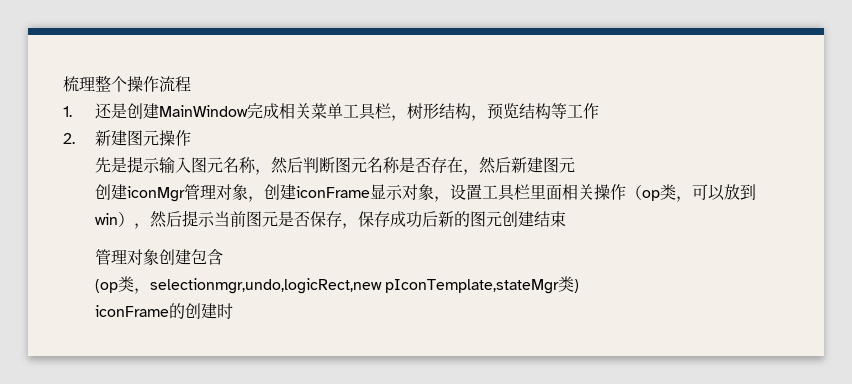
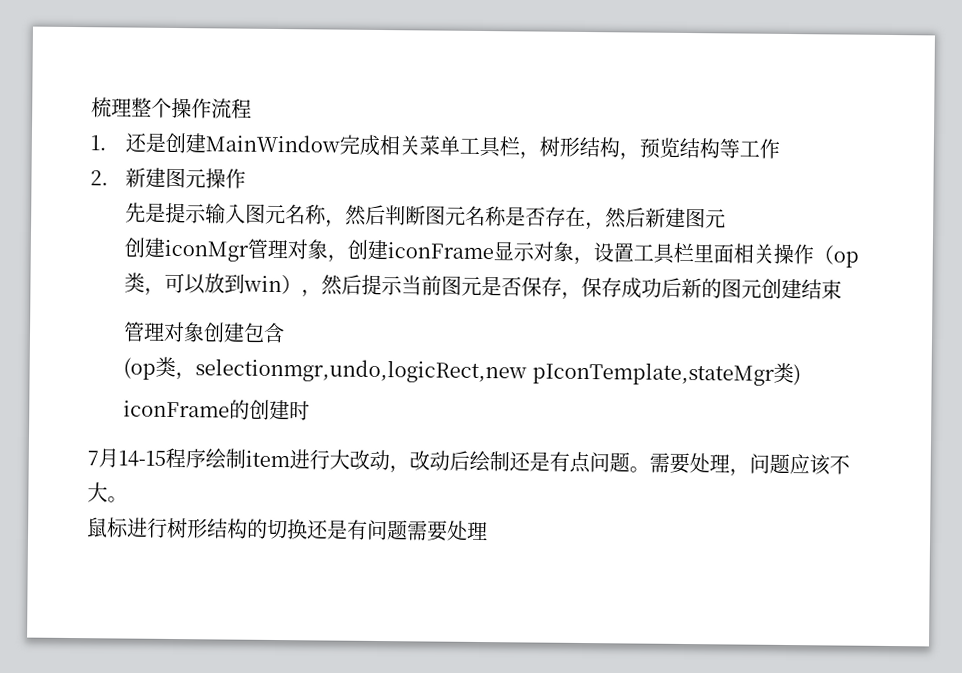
(233, 311) none -> [87,447,850,477] [87,482,128,503] [87,517,488,542] // 7月14-15程序绘制item进行大改动，改动后绘制还是有点问题。需要处理，问题应该不大。 // 鼠标进行树形结构的切换还是有问题需要处理

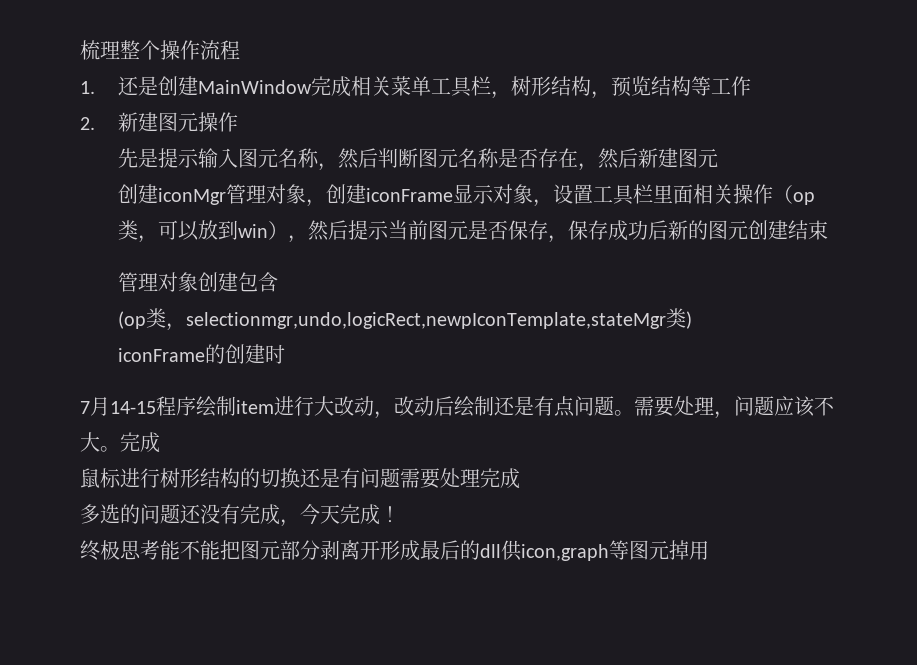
[195,358,775,386] selectionmgr,undo,logicRect,new pIconTemplate,stateMgr -> [186,312,667,329] selectionmgr,undo,logicRect,newpIconTemplate,stateMgr
(128, 499) none -> [120,432,160,453] 完成
(488, 531) none -> [480,468,520,489] [80,504,400,527] [80,540,709,561] 完成 // 多选的问题还没有完成，今天完成！ // 终极思考能不能把图元部分剥离开形成最后的dll供icon,graph等图元掉用

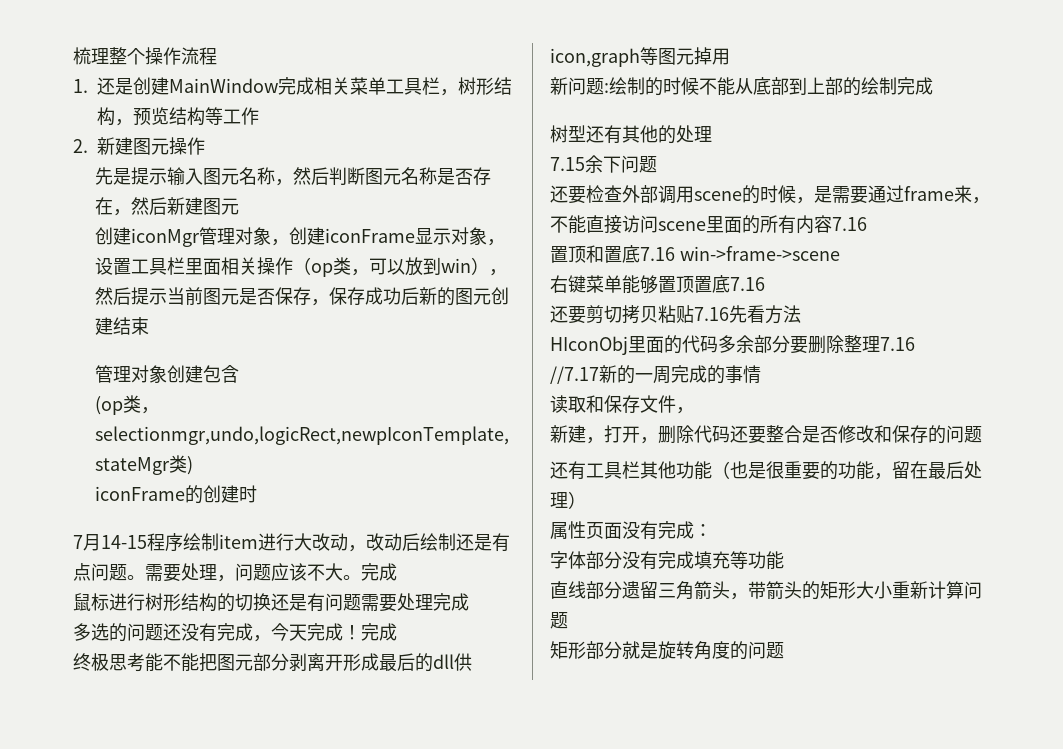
(400, 514) none -> [361,623,397,641] 完成
(709, 550) none -> [550,77,933,96] [550,125,712,144] [550,155,657,174] [550,185,990,204] [550,215,867,234] [550,245,840,263] [550,275,765,294] [550,305,801,324] [550,335,915,355] [550,365,761,384] [550,395,694,414] [550,425,982,444] [550,461,982,480] [550,491,586,509] [550,521,712,540] [550,551,784,570] [550,581,982,600] [550,612,568,629] [550,641,784,660] // 新问题:绘制的时候不能从底部到上部的绘制完成 // 树型还有其他的处理 // 7.15余下问题 // 还要检查外部调用scene的时候，是需要通过frame来，不能直接访问scene里面的所有内容7.16 // 置顶和置底7.16 win->frame->scene // 右键菜单能够置顶置底7.16 // 还要剪切拷贝粘贴7.16先看方法 // HIconObj里面的代码多余部分要删除整理7.16 // //7.17新的一周完成的事情 // 读取和保存文件， // 新建，打开，删除代码还要整合是否修改和保存的问题 // 还有工具栏其他功能（也是很重要的功能，留在最后处理） // 属性页面没有完成： // 字体部分没有完成填充等功能 // 直线部分遗留三角箭头，带箭头的矩形大小重新计算问题 // 矩形部分就是旋转角度的问题

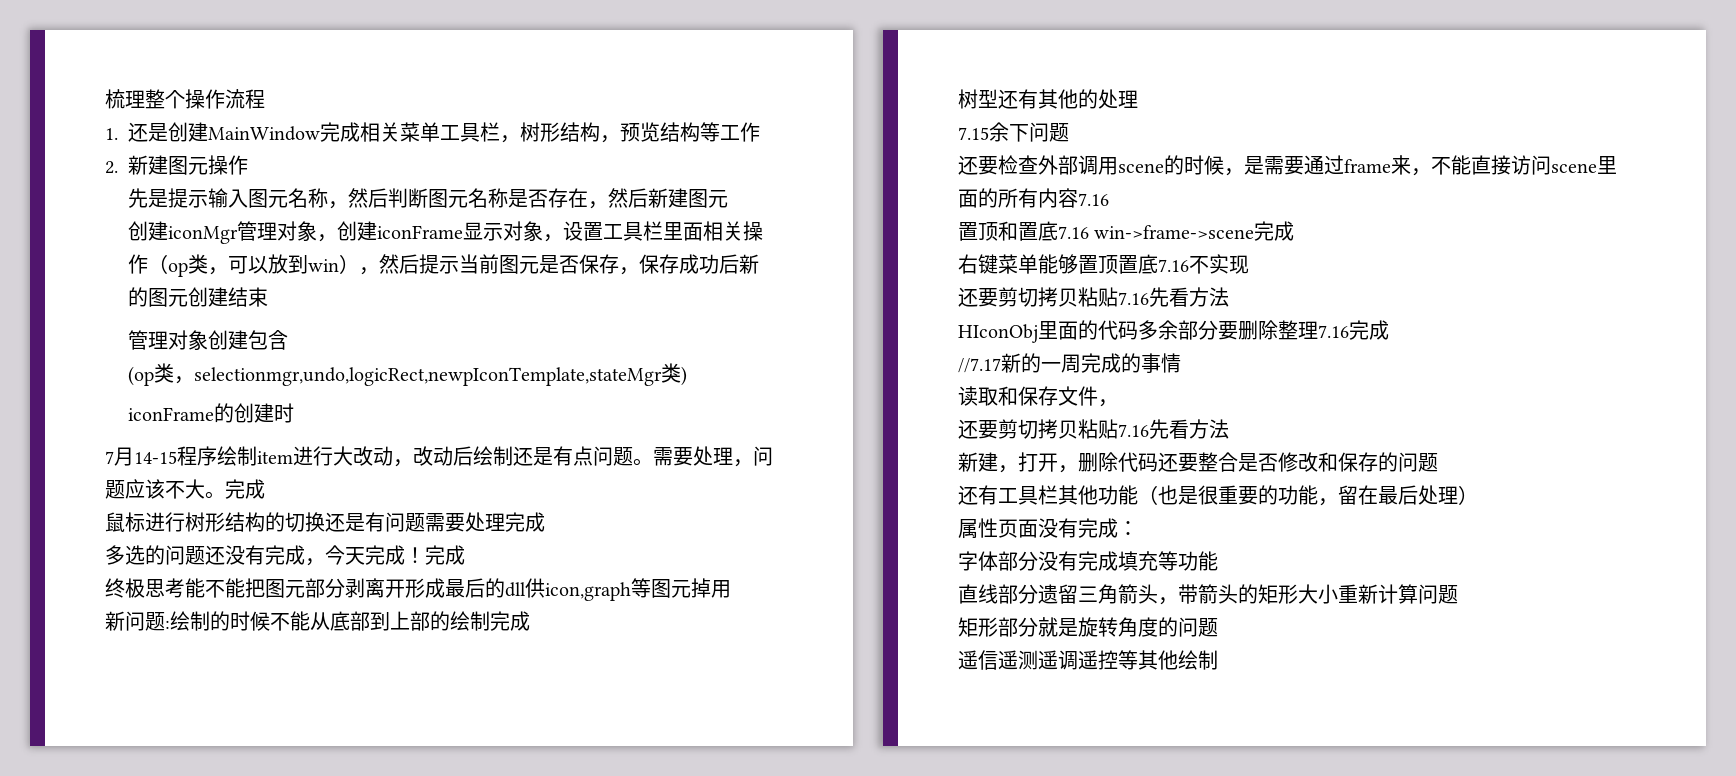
(840, 253) none -> [1254,221,1295,241] 完成
(765, 284) none -> [1189,254,1249,274] 不实现
(915, 344) none -> [1349,320,1389,340] 完成
(694, 410) none -> [958,419,1229,439] // 还要剪切拷贝粘贴7.16先看方法
(784, 650) none -> [958,650,1218,670] // 遥信遥测遥调遥控等其他绘制

